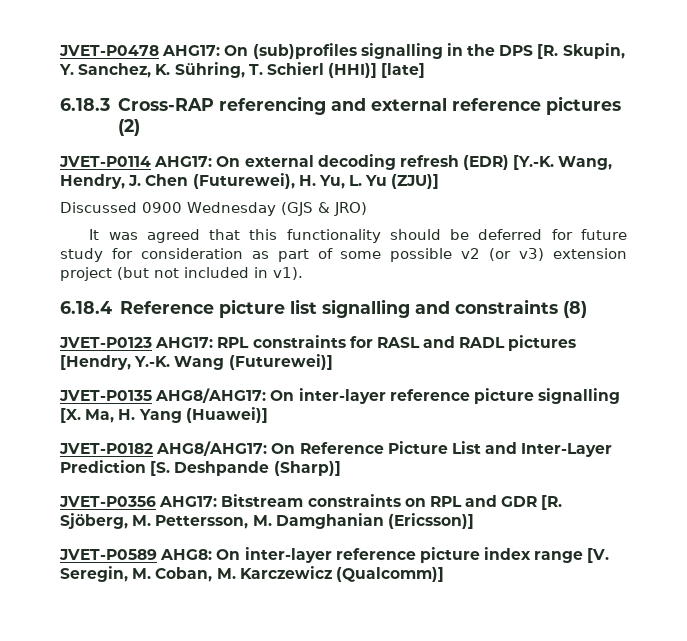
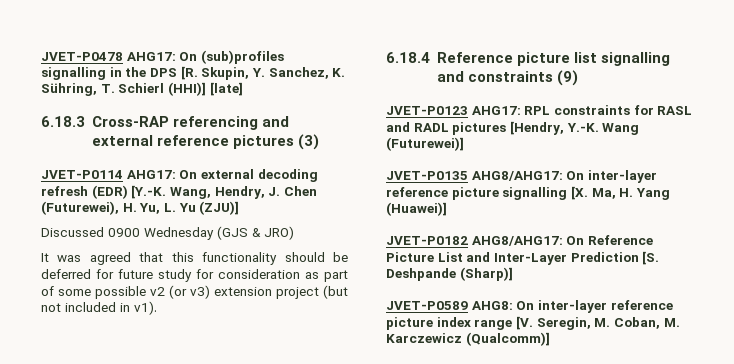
[117,119,140,136] (2) -> [297,134,319,150] (3)
[562,301,587,318] (8) -> [556,70,578,86] (9)
[59,494,563,510] [60,513,474,529] // JVET-P0356 AHG17: Bitstream constraints on RPL and GDR [R. Sjöberg, M. Pettersson, M. Damghanian (Ericsson)] -> (513, 274) none

